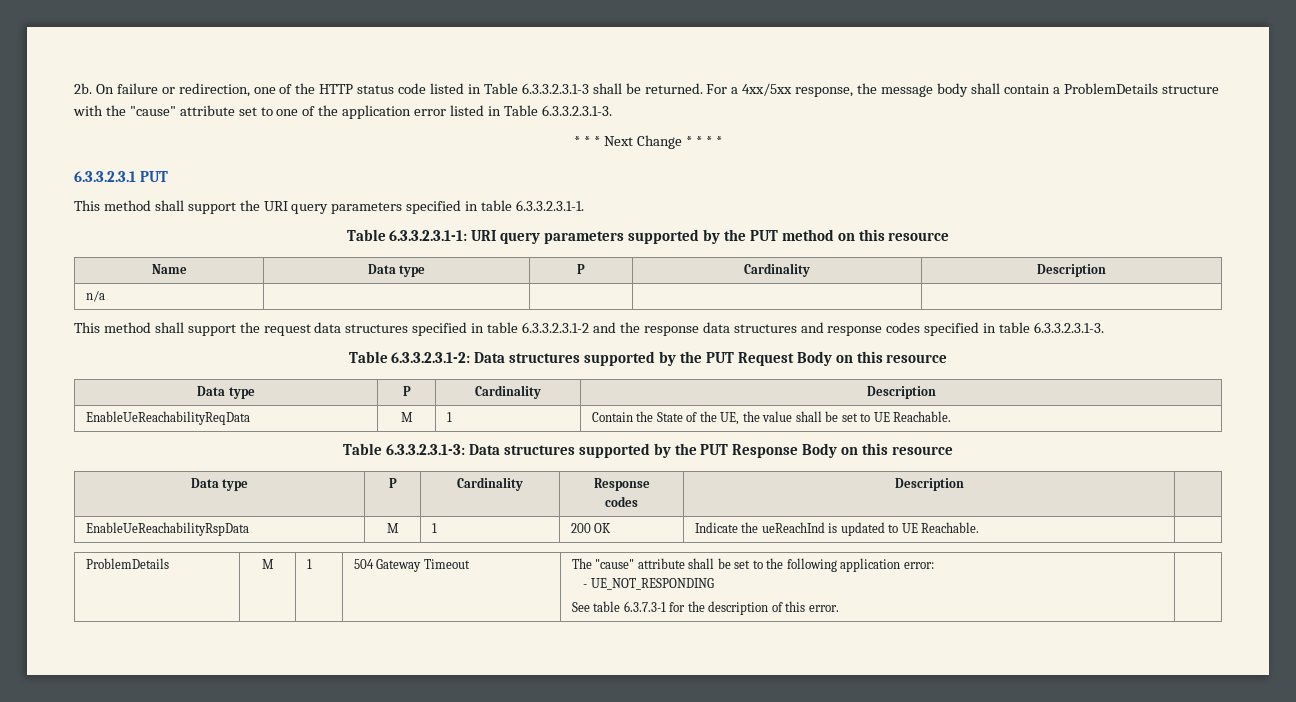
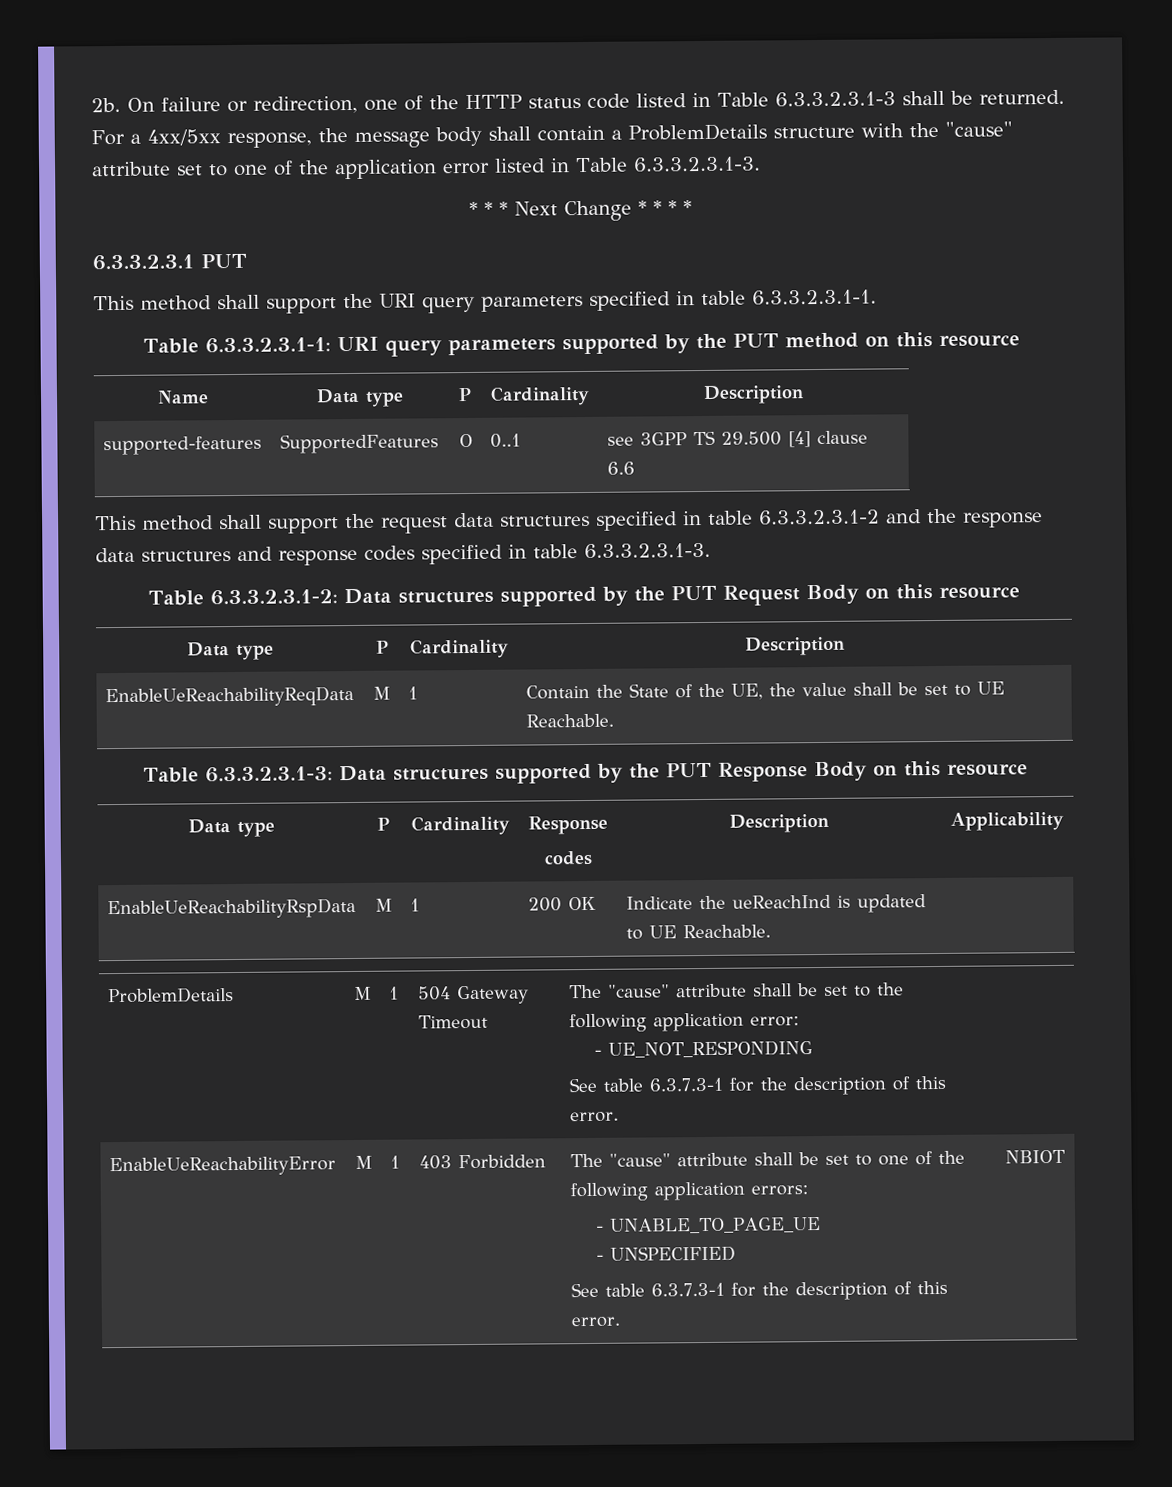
[85,290,105,302] n/a | | | | -> [103,435,263,456] [280,433,440,454] [458,433,473,448] [490,433,522,448] [607,430,869,448] [607,461,636,475] supported-features | SupportedFeatures | O | 0..1 | see 3GPP TS 29.500 [4] clause 6.6
(964, 484) none -> [949,811,1064,831] Applicability
(839, 608) none -> [109,1156,337,1177] [355,1155,373,1169] [390,1155,401,1169] [419,1154,547,1170] [570,1150,966,1168] [570,1181,809,1202] [595,1217,821,1234] [595,1245,736,1262] [571,1280,949,1301] [571,1316,621,1328] [1005,1149,1066,1164] // EnableUeReachabilityError | M | 1 | 403 Forbidden | The "cause" attribute shall be set to one of the following application errors: // - UNABLE_TO_PAGE_UE // - UNSPECIFIED // See table 6.3.7.3-1 for the description of this error. | NBIOT

